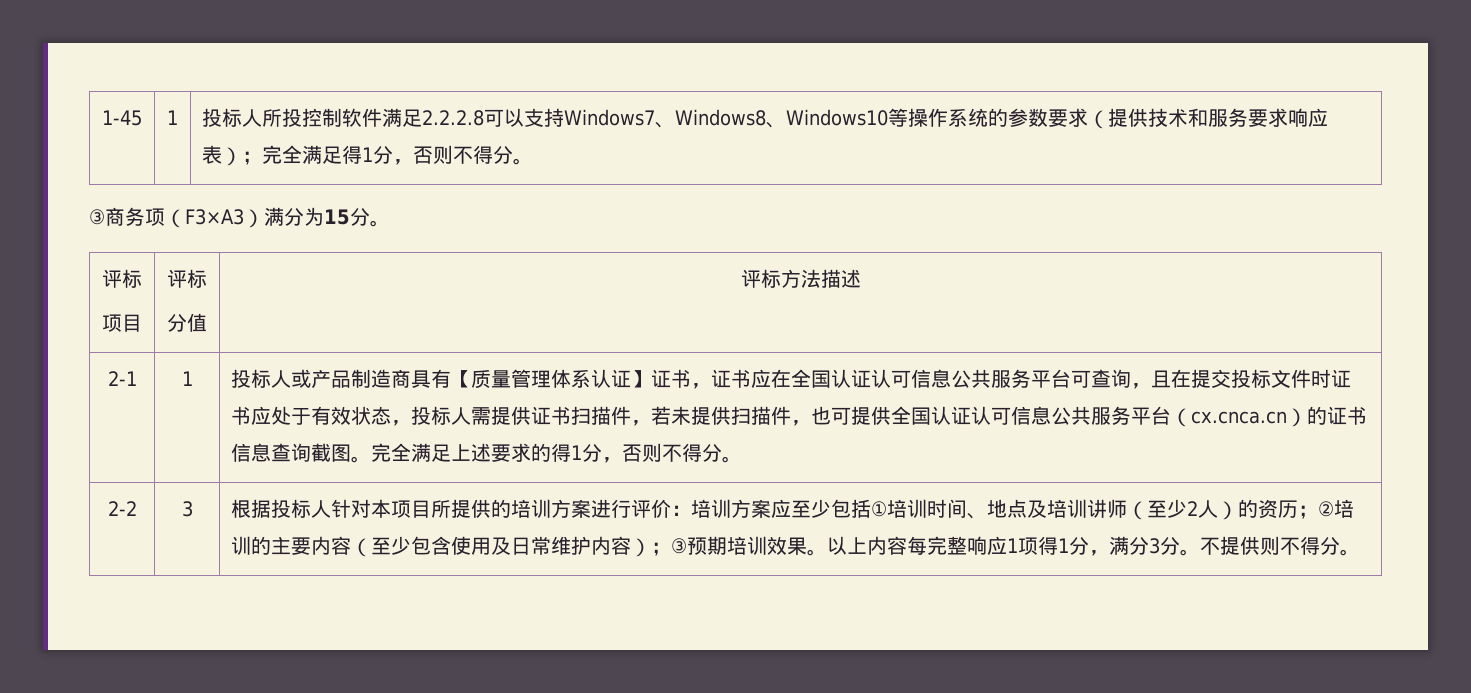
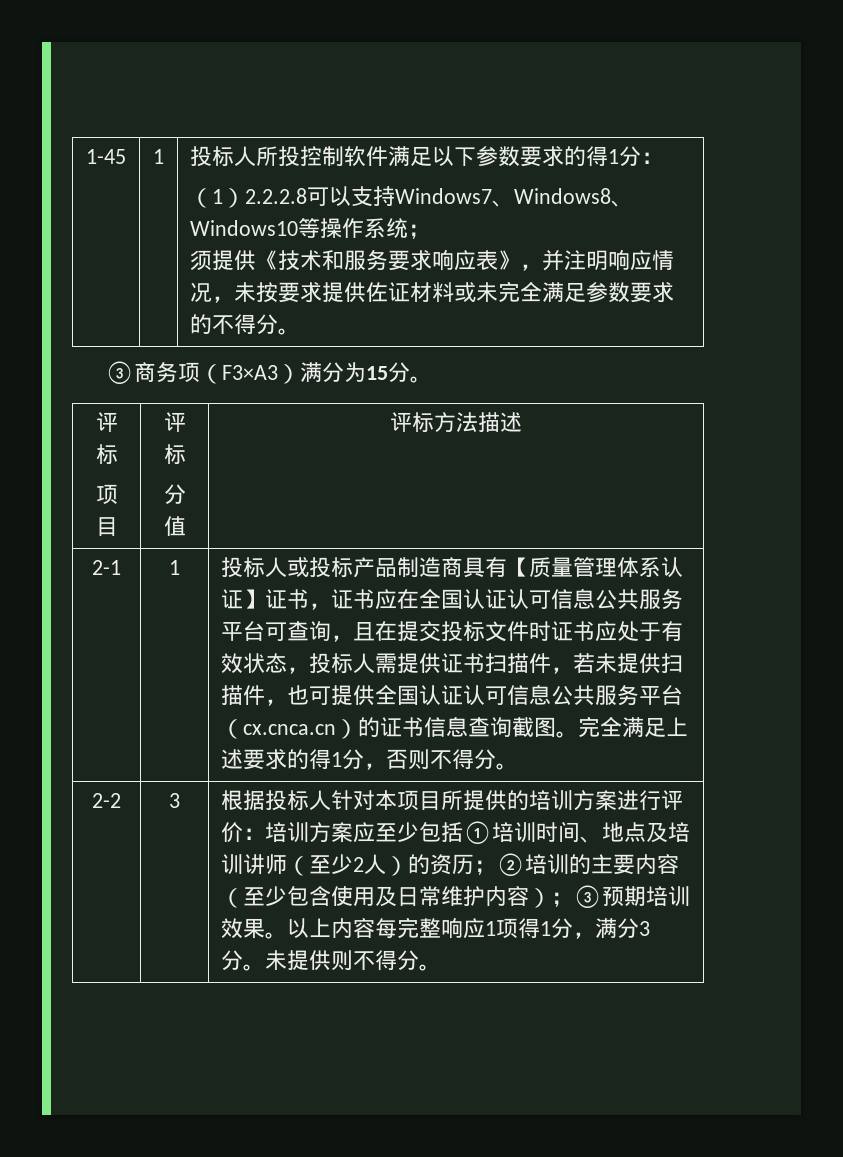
(423, 118) none -> [432,146,664,167] [190,188,246,208] 以下参数要求的得1分： // （1）
[988,108,1149,129] 的参数要求（提供 -> [408,224,431,239] [190,250,279,271] ； // 须提供《
[222,145,454,166] ）；完全满足得1分，否则 -> [498,249,675,271] [190,281,675,303] [190,314,213,334] 》，并注明响应情况，未按要求提供佐证材料或未完全满足参数要求的
(312, 378) none -> [309,557,354,578] 投标
[1200,537,1221,555] 不 -> [265,950,288,970] 未

